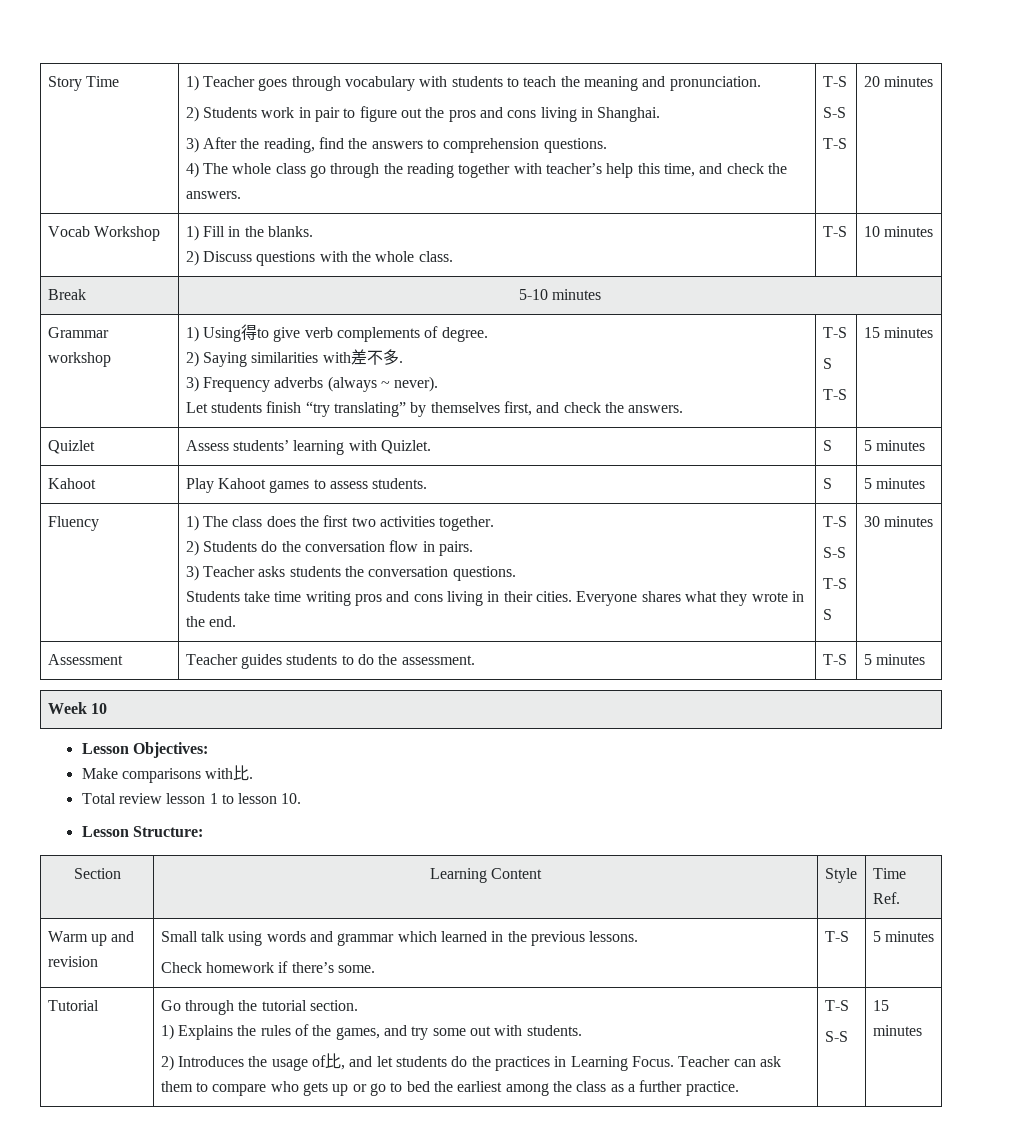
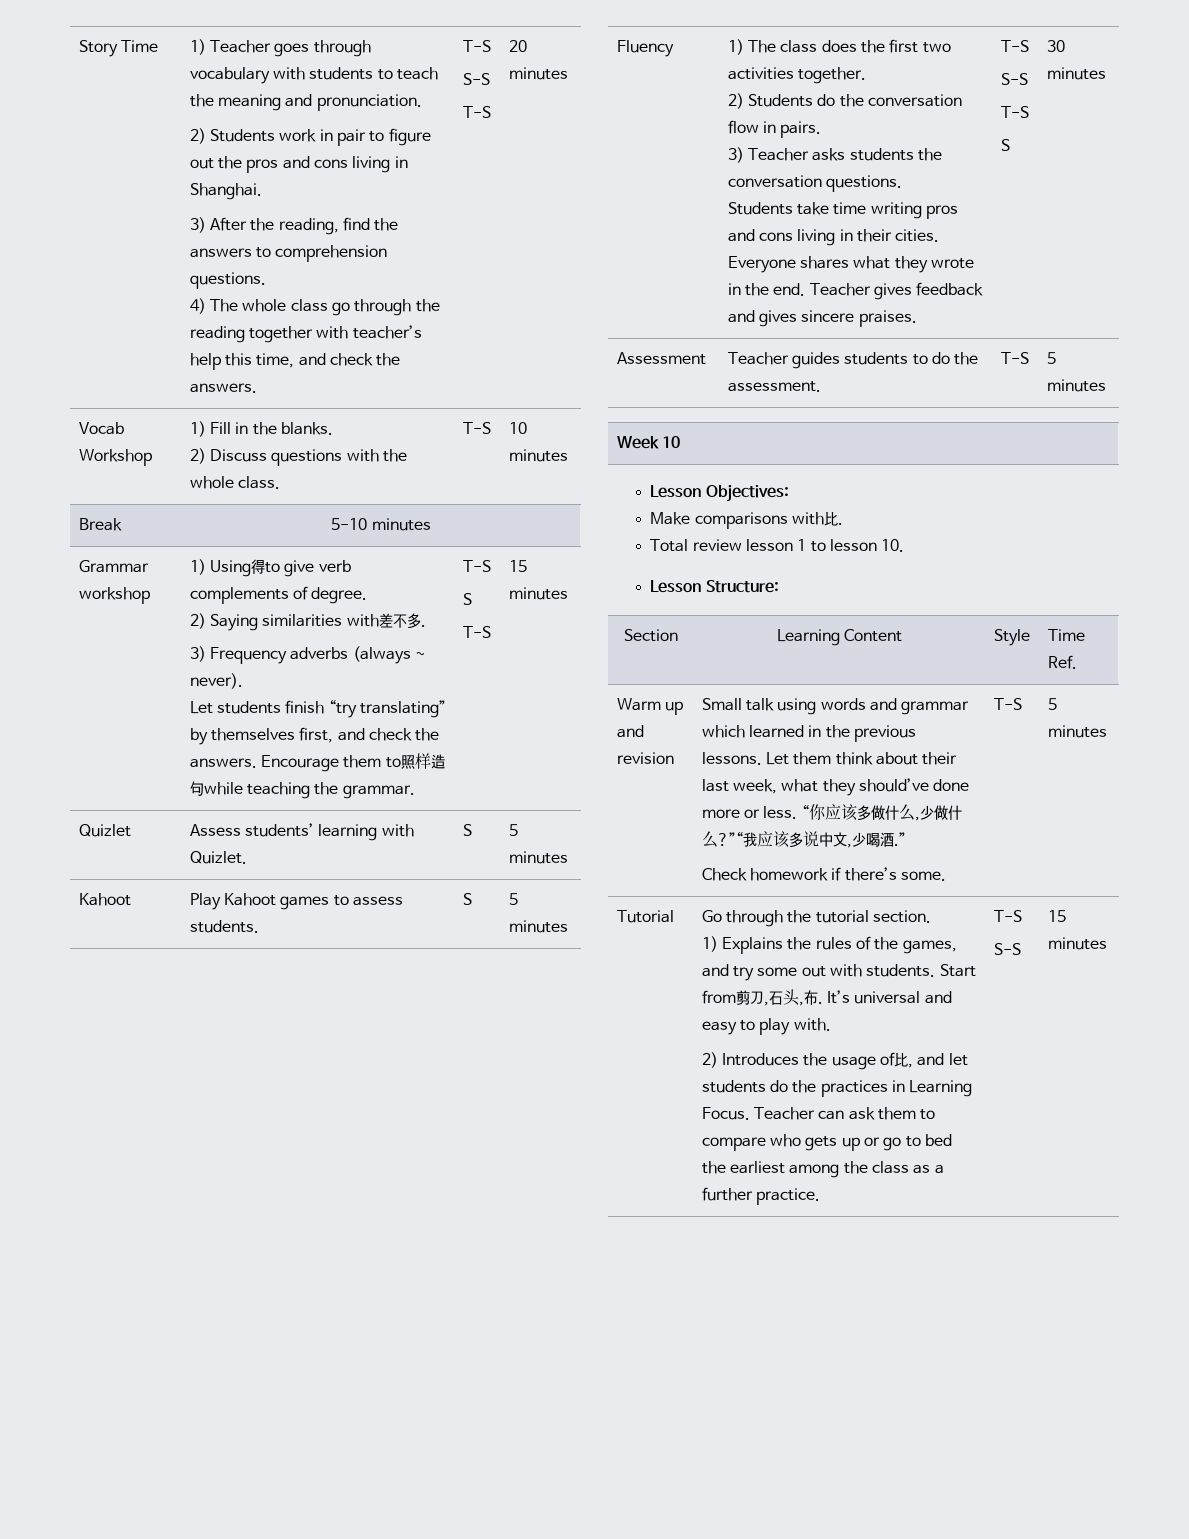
(684, 409) none -> [260,753,445,772] [189,781,415,799] Encourage them to照样造句while teaching the grammar.
(237, 621) none -> [809,282,984,300] [727,310,917,327] Teacher gives feedback and gives sincere praises.
(639, 936) none -> [765,752,958,765] [701,778,970,796] [701,804,962,821] [701,831,906,848] Let them think about their last week, what they should’ve done more or less. “你应该多做什么,少做什么?”“我应该多说中文,少喝酒.”
(582, 1030) none -> [939,964,976,977] [701,989,952,1006] [701,1018,831,1035] Start from剪刀,石头,布. It’s universal and easy to play with.

